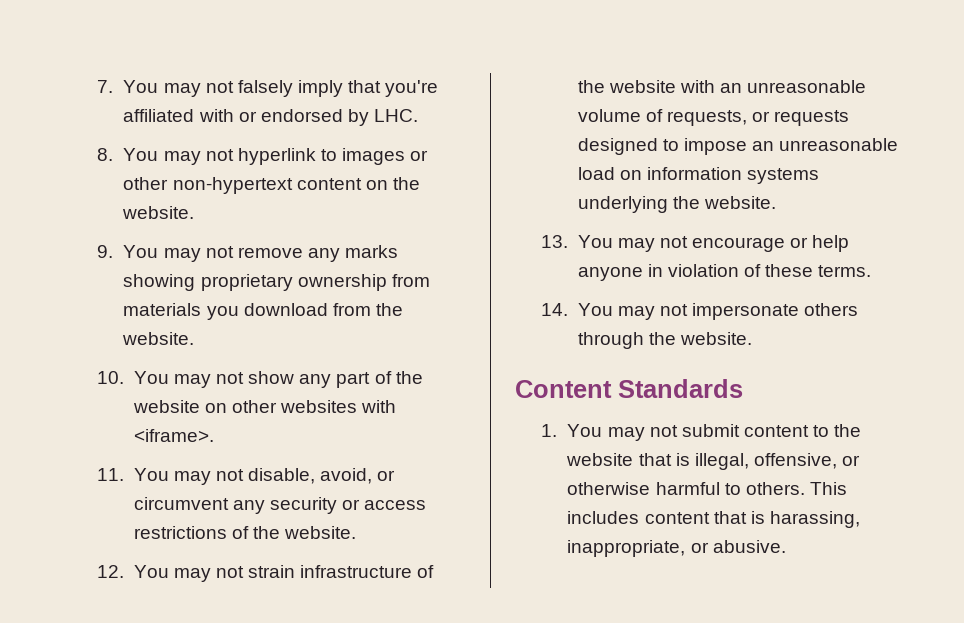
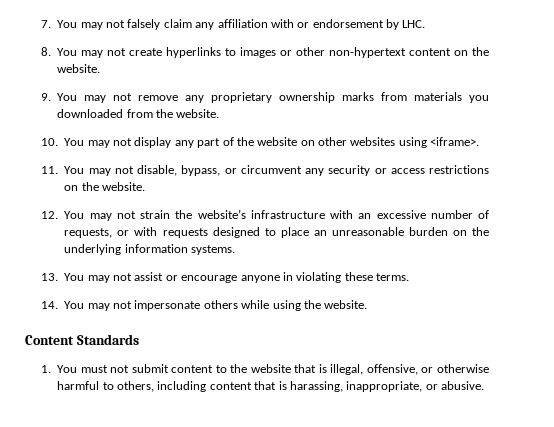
[297,80,439,97] [123,109,195,122] imply that you're affiliated -> [163,19,268,30] claim any affiliation
[260,109,343,122] endorsed -> [312,19,384,28] endorsement
[237,148,316,165] hyperlink -> [129,47,222,58] create hyperlinks
[345,245,399,258] [123,274,196,291] marks showing -> (205, 99) none
(387, 282) none -> [342,92,375,101] marks
[243,303,328,316] download -> [57,109,124,118] downloaded
[248,371,295,384] show -> [134,137,172,148] display
[361,400,397,413] with -> [398,137,427,148] using
[320,468,373,484] avoid, -> [181,165,221,176] bypass,
[231,526,249,539] of -> [64,185,79,191] on
[300,565,435,578] [577,80,867,93] [577,109,641,122] infrastructure of the website with an unreasonable volume -> [175,209,473,219] the website’s infrastructure with an excessive number
(771, 116) none -> [134,227,158,236] with
[683,138,899,155] [577,167,820,184] [577,196,776,213] [541,235,850,252] [577,264,762,281] impose an unreasonable load on information systems underlying the website. // 13. You may not encourage or help anyone in violation of -> [280,227,489,238] [64,244,236,255] [41,272,342,283] place an unreasonable burden on the underlying information systems. // 13. You may not assist or encourage anyone in violating
[577,332,644,349] through -> [241,300,301,311] while using
[607,427,645,441] may -> [80,365,108,373] must
[745,482,847,495] [567,511,640,524] others. This includes -> [117,381,207,392] others, including

